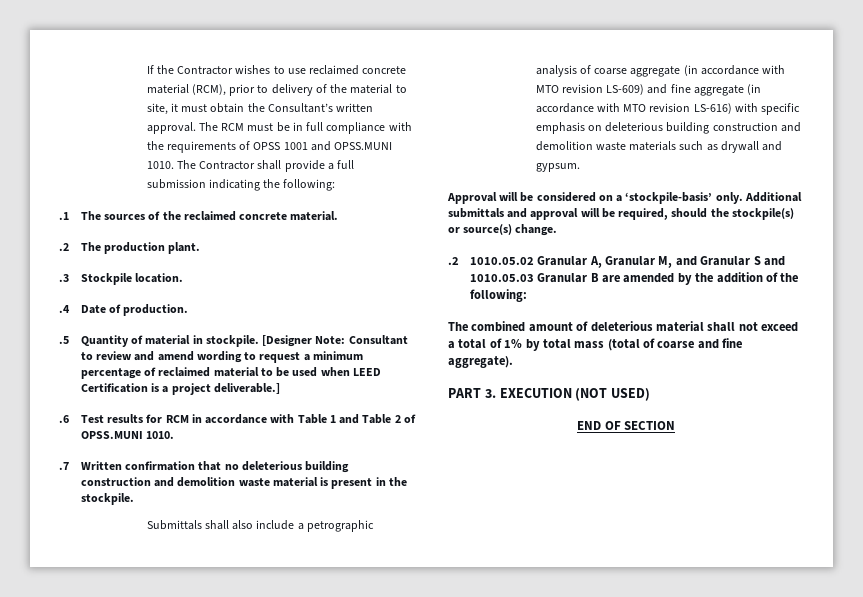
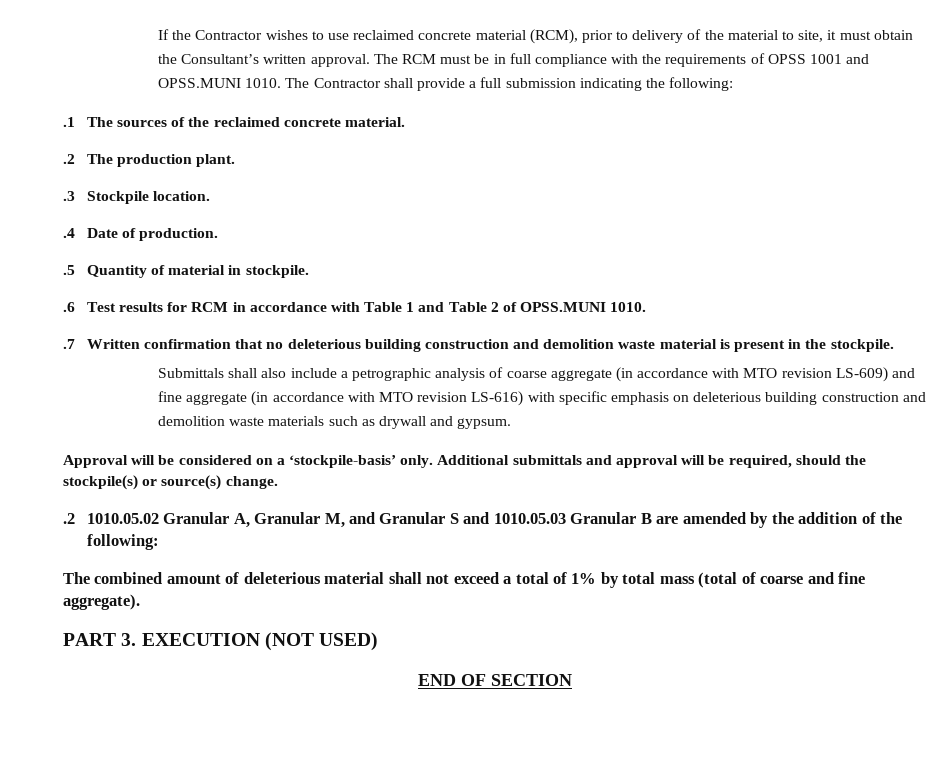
[262,335,408,347] [80,351,363,363] [80,367,381,379] [80,383,280,395] [Designer Note: Consultant to review and amend wording to request a minimum percentage of reclaimed material to be used when LEED Certification is a project deliverable.] -> (309, 271) none

